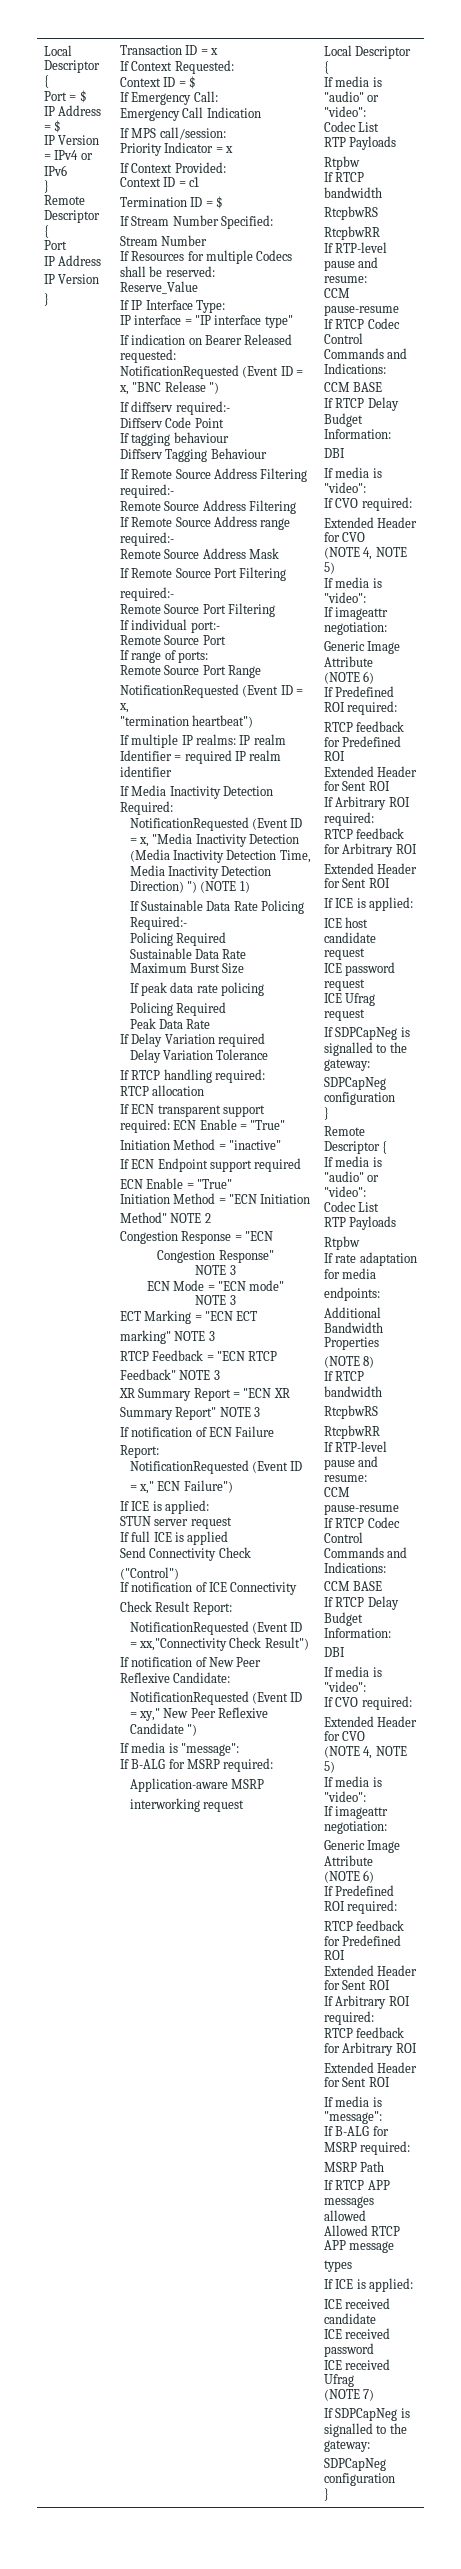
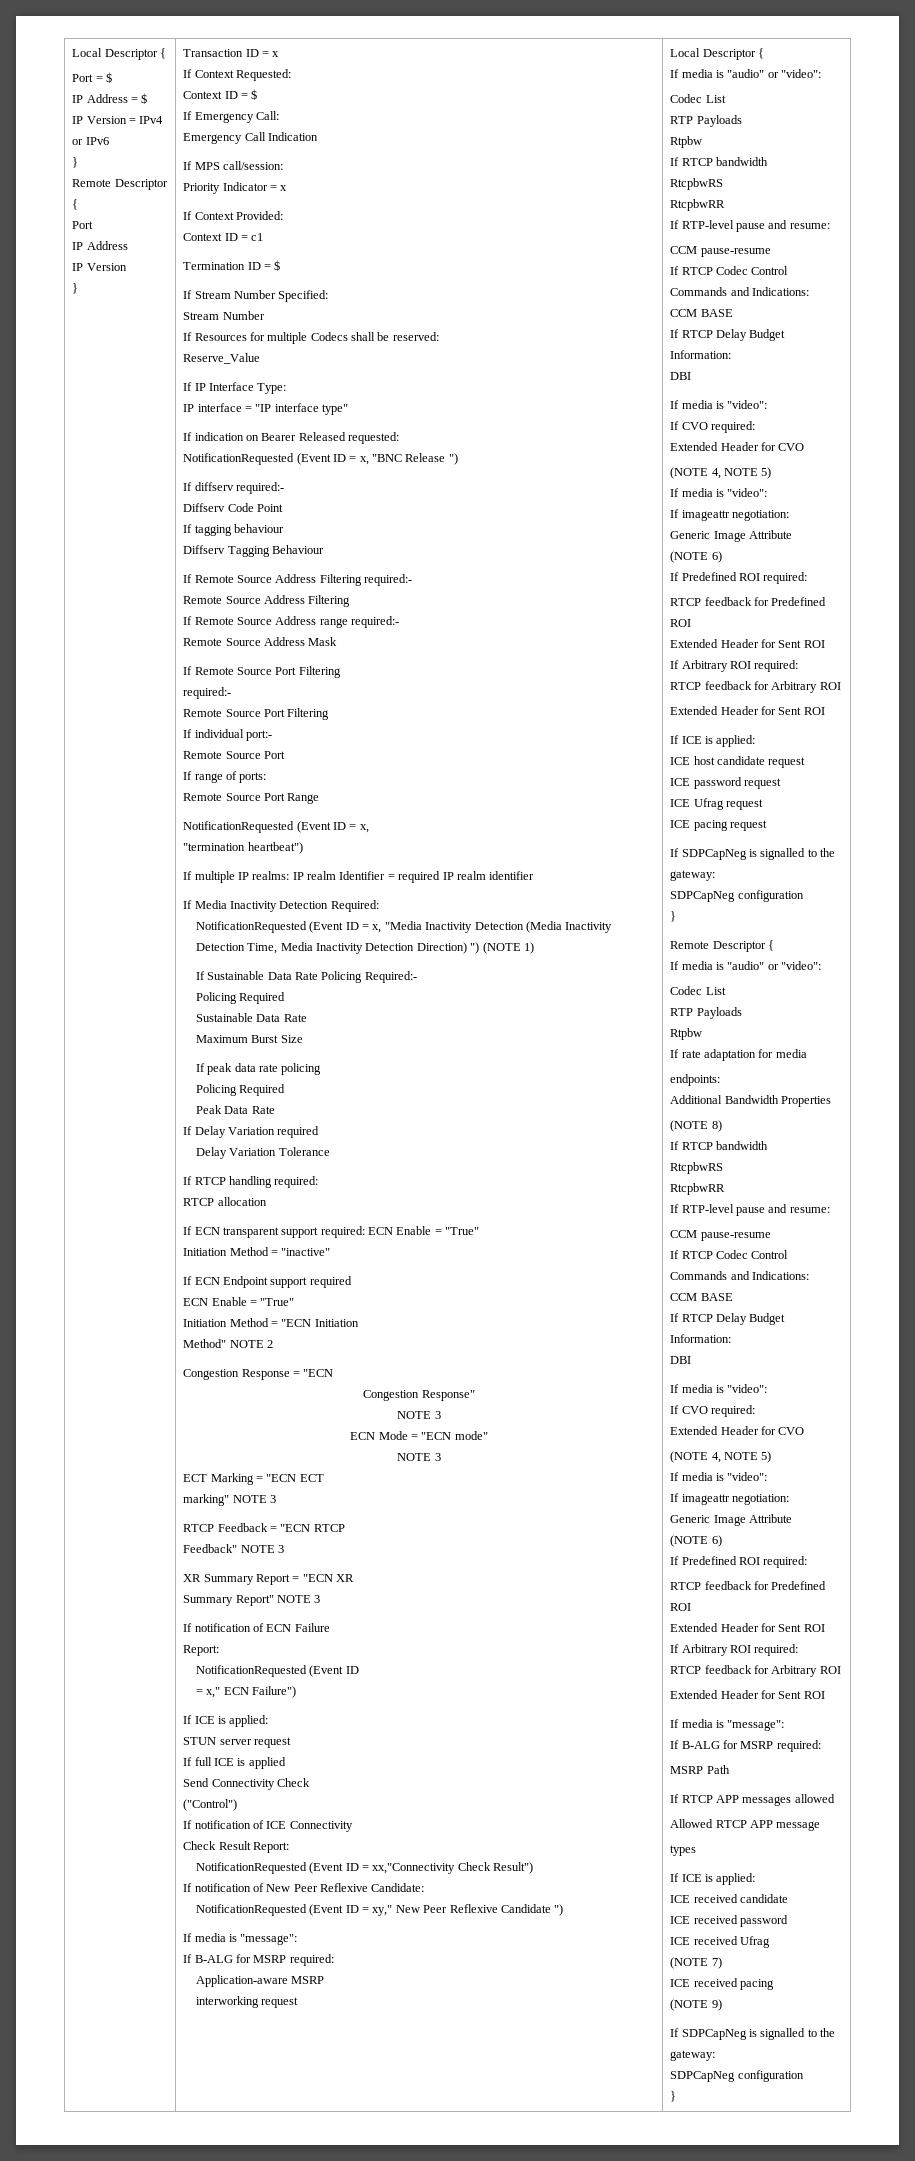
(365, 1015) none -> [670,820,767,831] // ICE pacing request
(375, 2395) none -> [670,1978,774,1990] [670,1999,722,2011] // ICE received pacing // (NOTE 9)

